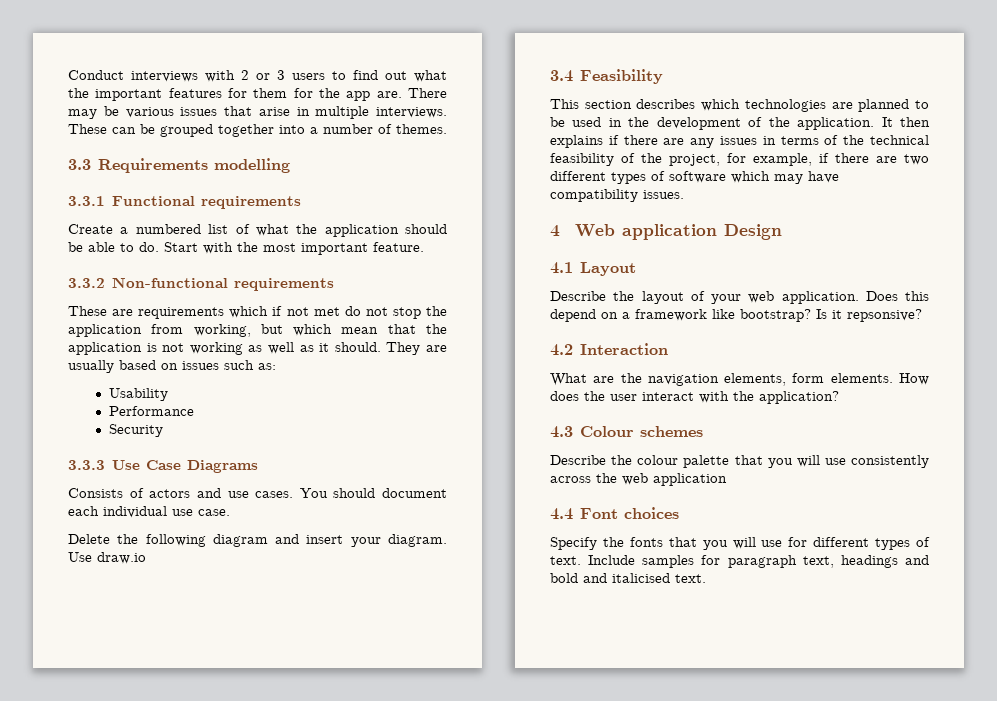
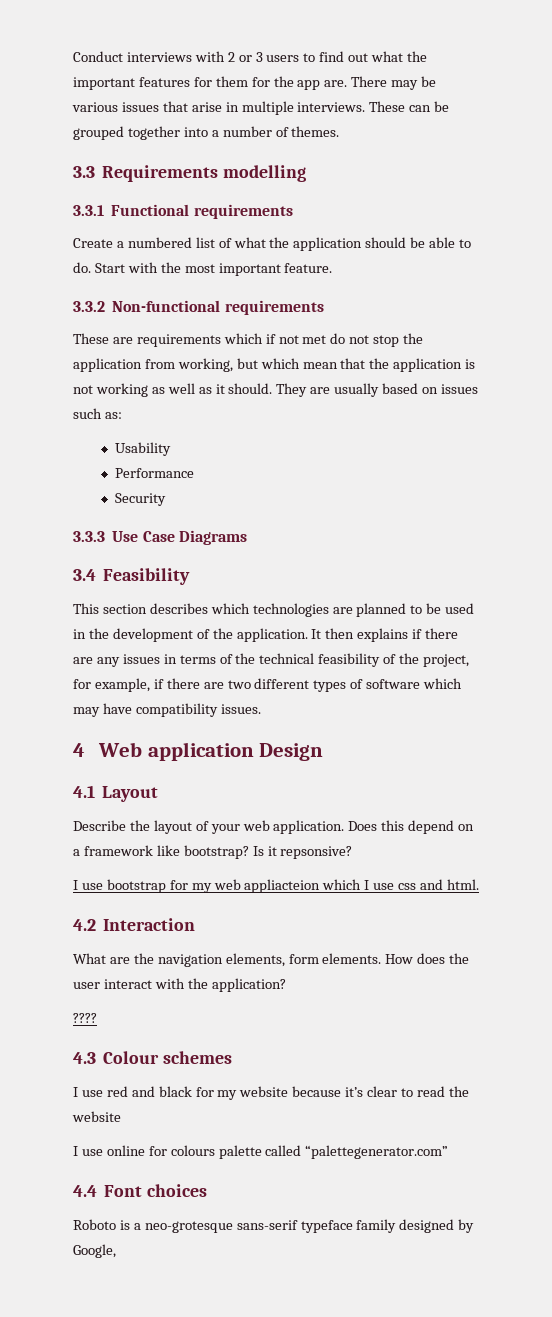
[68,488,447,498] [68,506,230,518] [68,534,447,547] [68,552,146,564] // Consists of actors and use cases. You should document each individual use case. // Delete the following diagram and insert your diagram. Use draw.io -> (247, 537) none
(922, 315) none -> [73,879,479,893] // I use bootstrap for my web appliacteion which I use css and html.
(839, 397) none -> [73,1013,97,1023] // ????
[550,455,929,468] [550,473,727,486] [550,507,680,520] [550,537,930,550] [550,555,929,568] [550,573,706,583] Describe the colour palette that you will use consistently across the web application // 4.4 Font choices // Specify the fonts that you will use for different types of text. Include samples for paragraph text, headings and bold and italicised text. -> [73,1086,469,1100] [72,1111,121,1122] [73,1145,449,1159] [73,1184,208,1197] [73,1219,475,1233] [73,1244,116,1258] I use red and black for my website because it’s clear to read the website // I use online for colours palette called “palettegenerator.com” // 4.4 Font choices // Roboto is a neo-grotesque sans-serif typeface family designed by Google,

